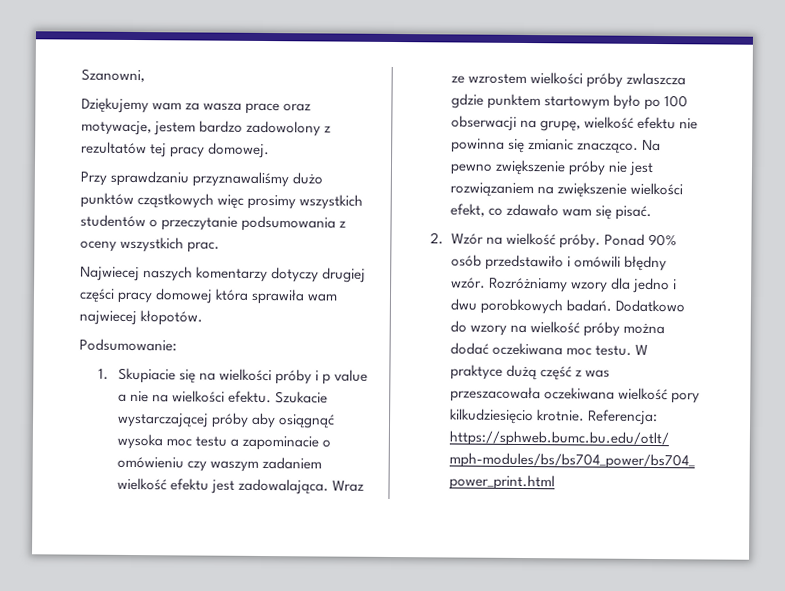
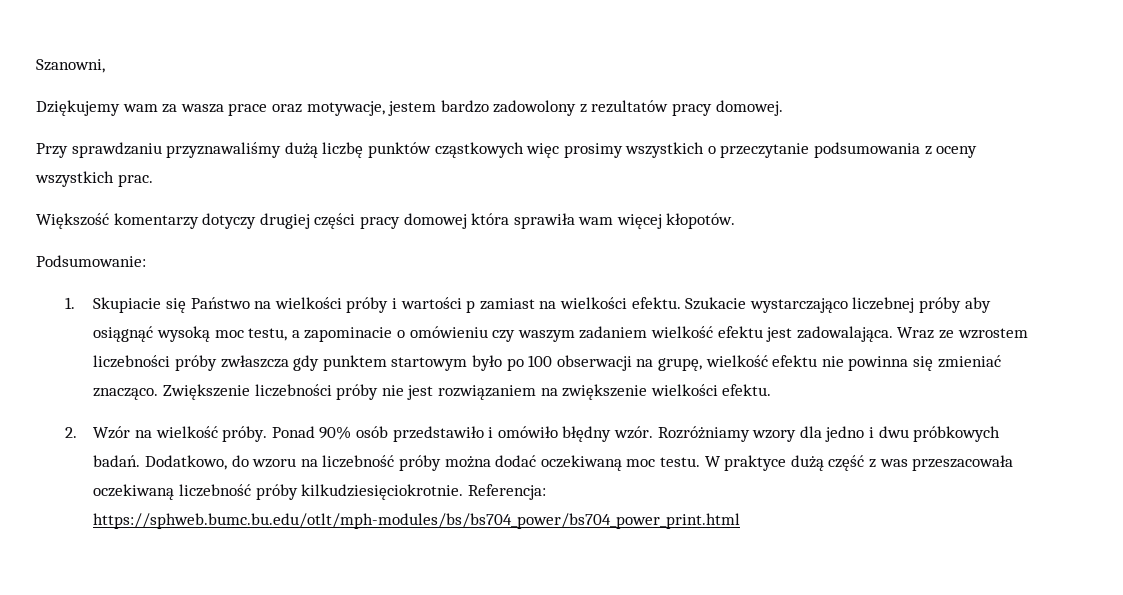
[150,143,168,158] tej -> (669, 106) none
[292,172,324,185] dużo -> [284,142,364,158] dużą liczbę
[80,214,146,228] studentów -> (705, 150) none
[80,266,194,282] Najwiecej naszych -> [36,213,109,229] Większość
[79,310,137,326] najwiecej -> [616,214,662,229] więcej
(196, 376) none -> [190,297,250,309] Państwo
[321,369,368,385] [117,390,149,403] p value a nie -> [400,297,535,313] wartości p zamiast
[116,412,209,428] wystarczającej -> [749,297,915,313] wystarczająco liczebnej
[116,433,227,450] wysoka moc testu -> [157,326,288,342] wysoką moc testu,
[529,72,686,88] [450,93,484,109] wielkości próby zwlaszcza gdzie -> [93,355,320,371] liczebności próby zwłaszcza gdy
[527,139,661,154] [449,159,566,176] zmianic znacząco. Na pewno zwiększenie -> [937,355,1001,368] [93,384,332,400] zmieniać znacząco. Zwiększenie liczebności
[449,203,652,220] efekt, co zdawało wam się pisać. -> [722,384,772,396] efektu.
[573,255,621,268] omówili -> [497,426,558,438] omówiło
[479,298,685,315] [449,320,580,336] porobkowych badań. Dodatkowo do wzory na wielkość -> [913,426,1001,442] [93,455,395,470] próbkowych badań. Dodatkowo, do wzoru na liczebność
[491,342,563,356] oczekiwana -> [540,455,622,471] oczekiwaną
[543,387,700,404] [449,408,585,425] oczekiwana wielkość pory kilkudziesięcio krotnie. -> [93,484,464,500] oczekiwaną liczebność próby kilkudziesięciokrotnie.

